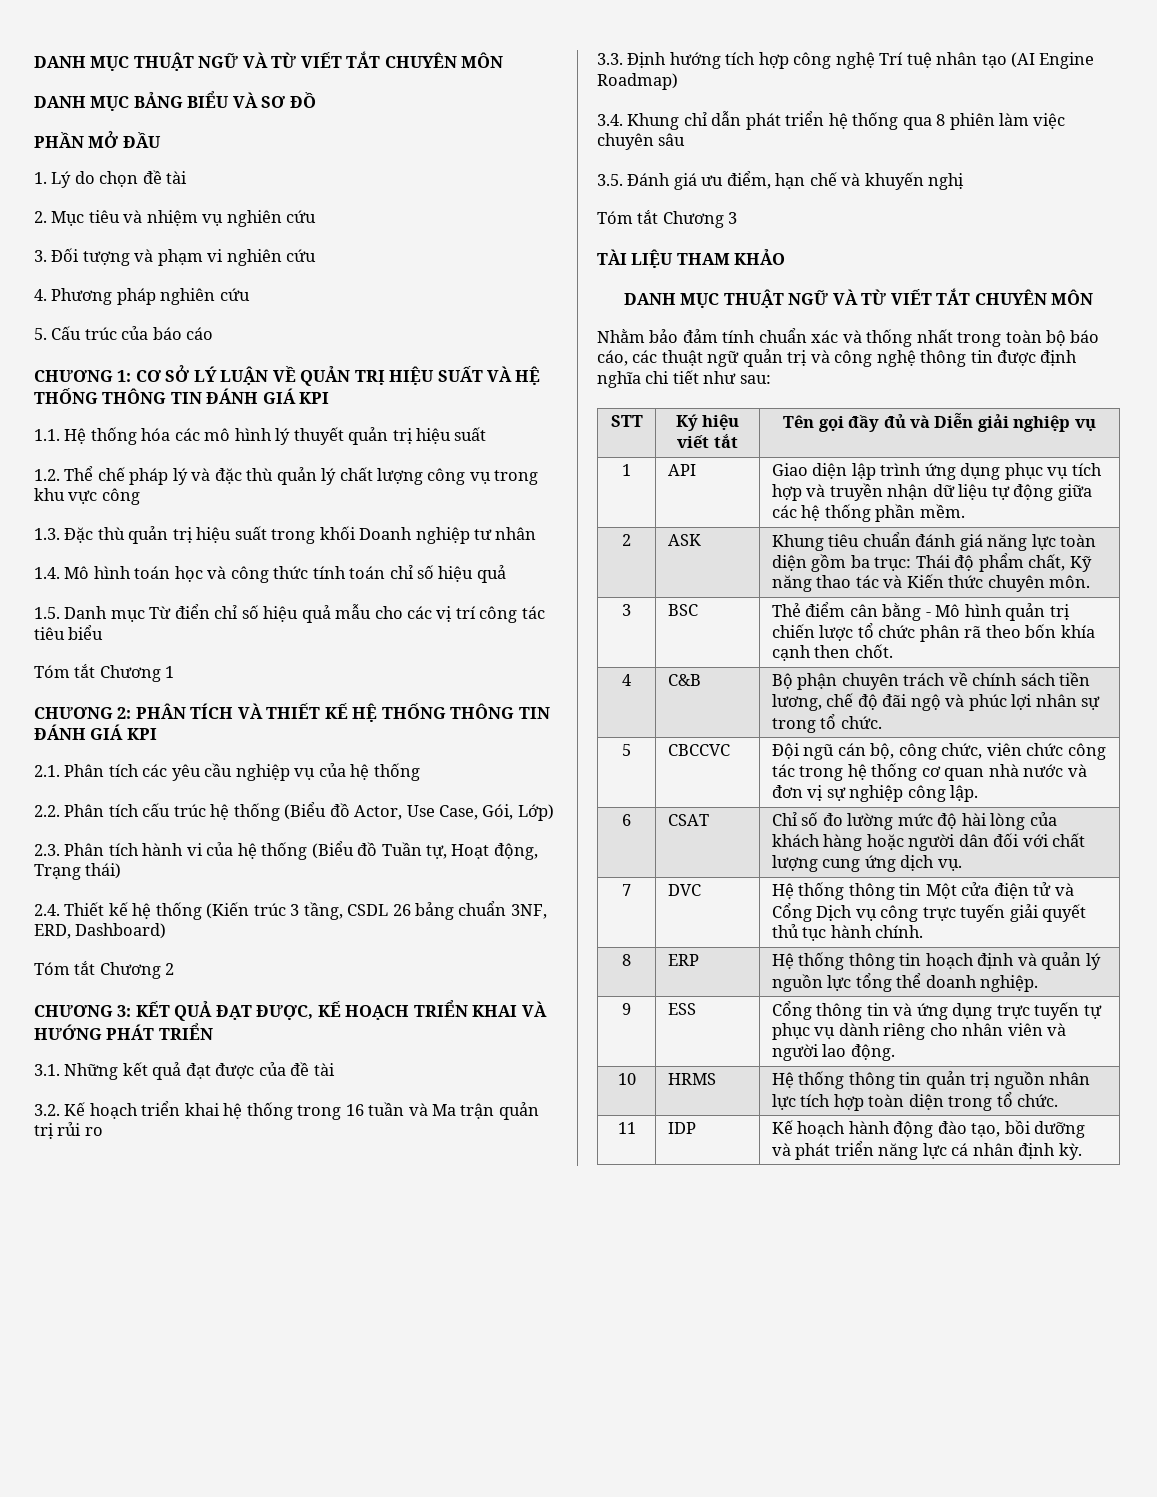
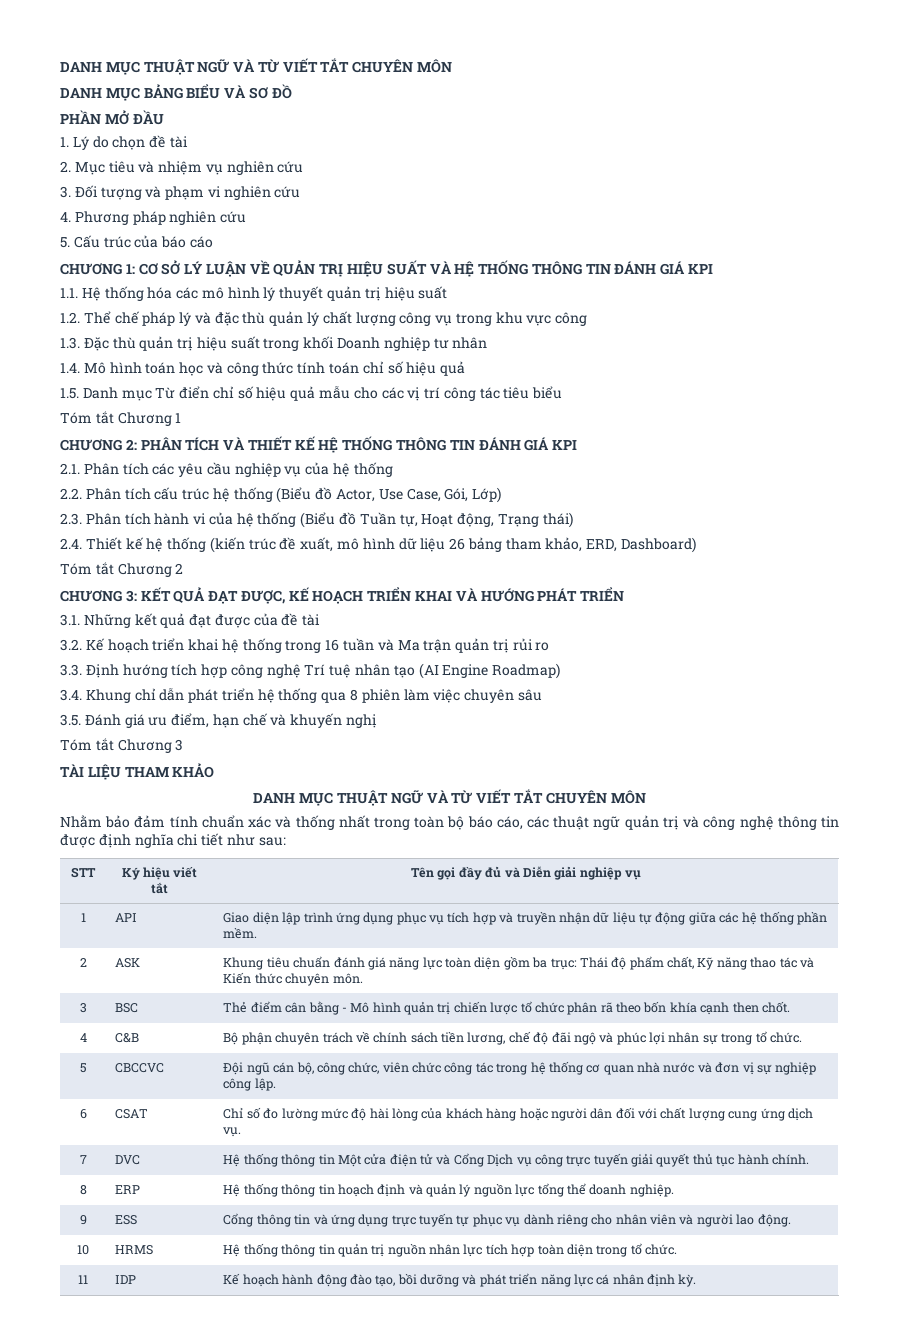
[206,901,547,920] (Kiến trúc 3 tầng, CSDL 26 bảng chuẩn 3NF, -> [209,537,583,553] (kiến trúc đề xuất, mô hình dữ liệu 26 bảng tham khảo,

